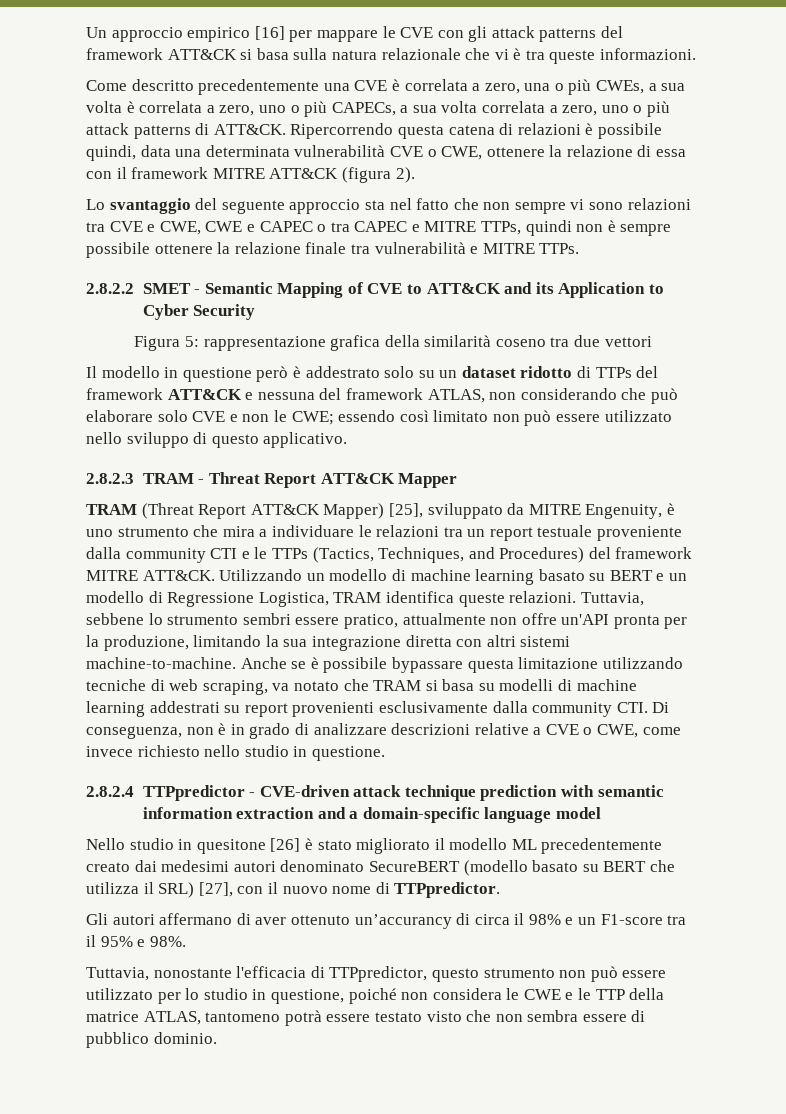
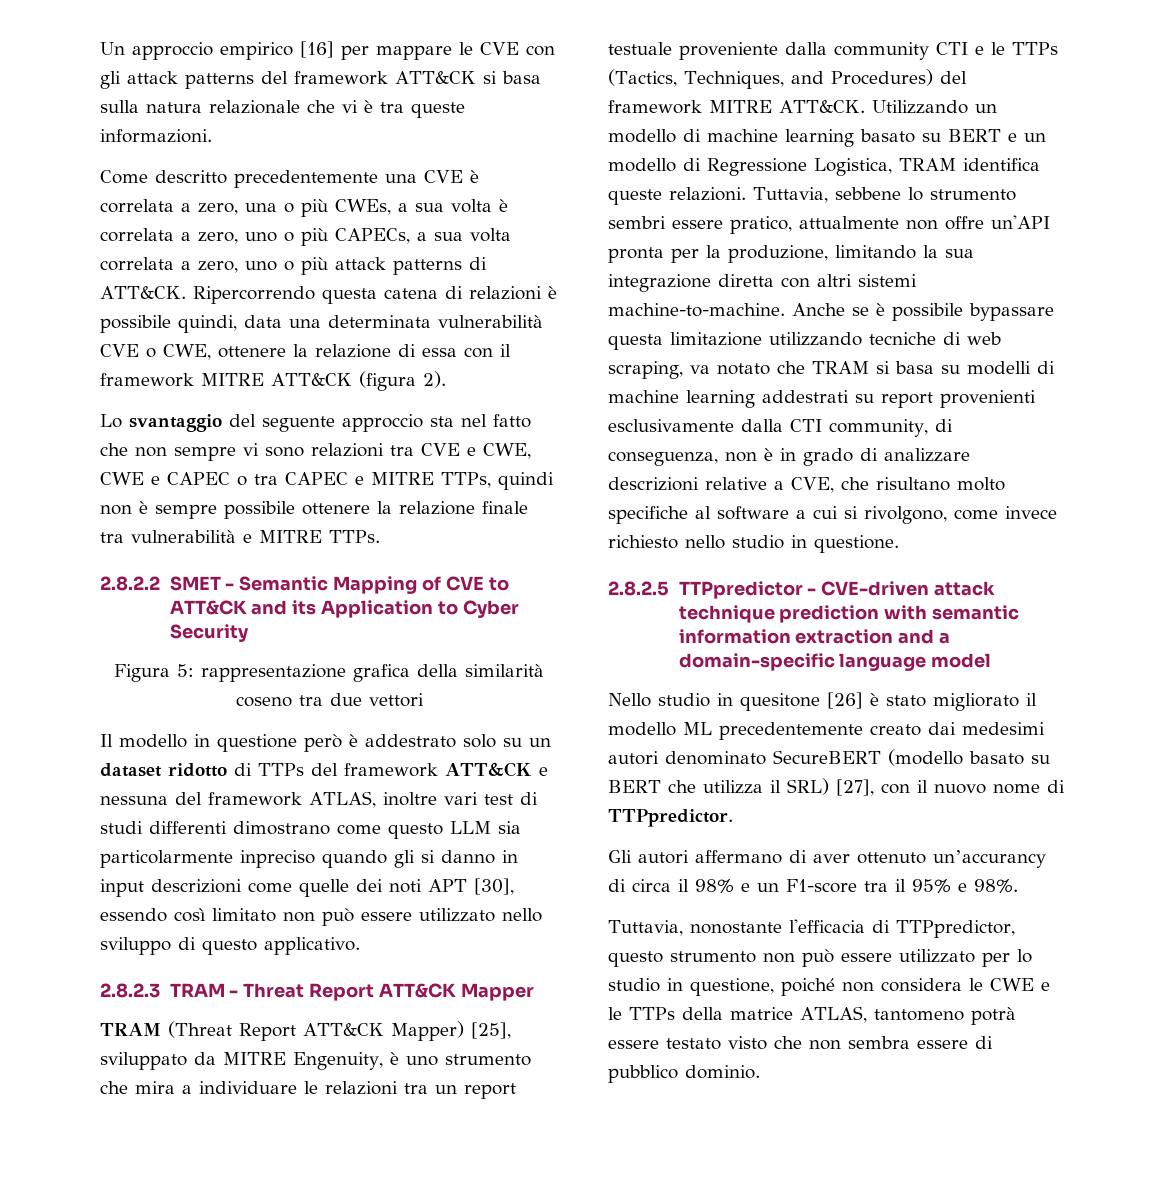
[489,388,678,404] [86,410,334,425] non considerando che può elaborare solo CVE e non le CWE; -> [382,792,538,806] [100,821,521,839] [100,850,518,868] [100,878,514,897] inoltre vari test di studi differenti dimostrano come questo LLM sia particolarmente inpreciso quando gli si danno in input descrizioni come quelle dei noti APT [30],
[532,702,670,717] community CTI. Di -> [790,419,953,437] CTI community, di
[545,724,639,738] CVE o CWE, -> [791,477,1005,493] [608,506,947,524] CVE, che risultano molto specifiche al software a cui si rivolgono,
[86,786,134,797] 2.8.2.4 -> [608,581,669,596] 2.8.2.5
[595,989,625,1000] TTP -> [629,1007,675,1020] TTPs

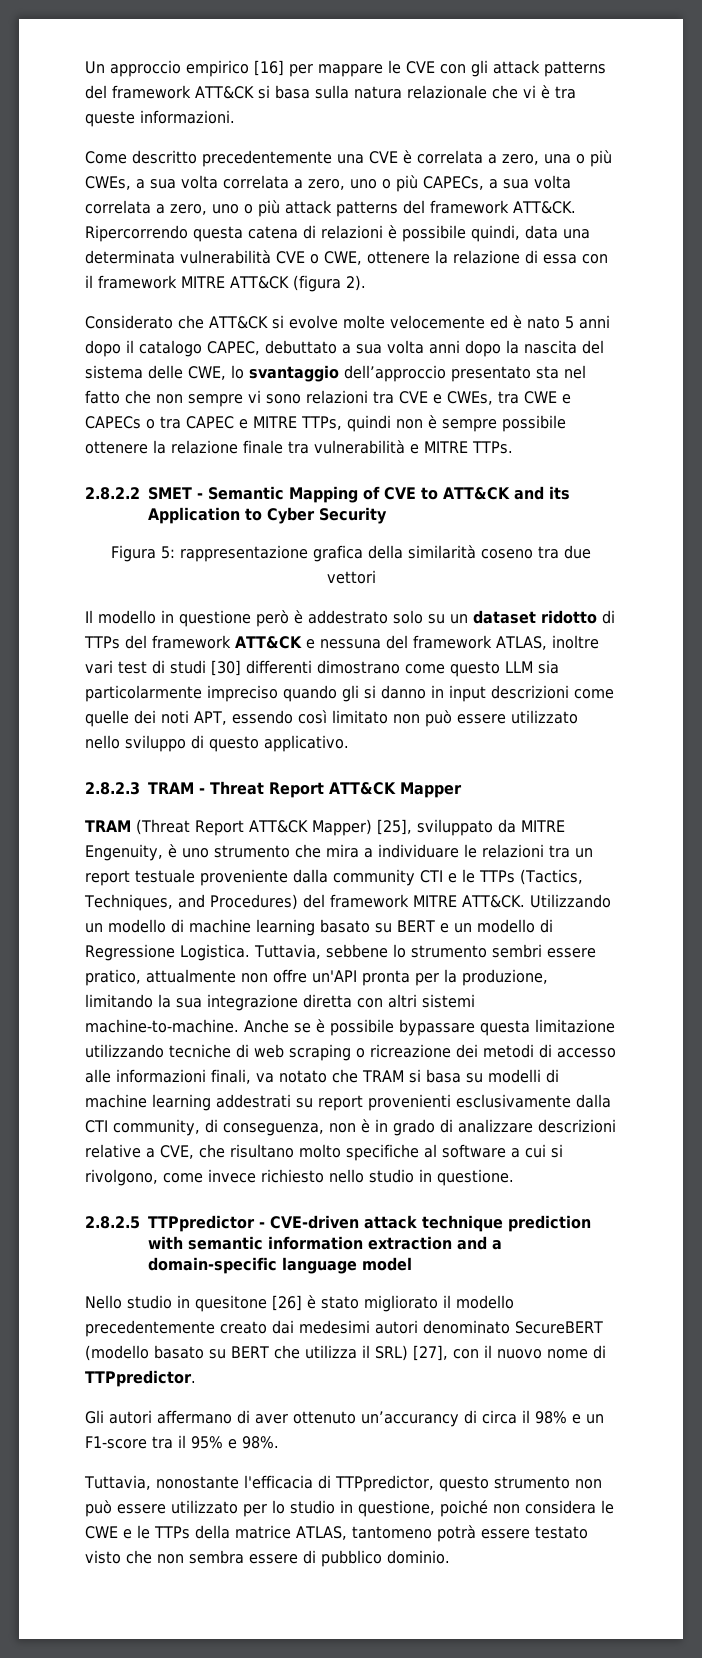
[499,199,508,212] è -> (218, 182) none
[469,257,487,270] di -> [403,200,509,214] del framework
[100,414,423,432] Lo svantaggio del seguente approccio -> [85,315,610,329] [85,340,604,357] [85,365,531,382] Considerato che ATT&CK si evolve molte velocemente ed è nato 5 anni dopo il catalogo CAPEC, debuttato a sua volta anni dopo la nascita del sistema delle CWE, lo svantaggio dell’approccio presentato
[483,443,531,459] [100,472,230,485] CWE, CWE e CAPEC -> [447,391,571,405] [85,416,141,429] CWEs, tra CWE e CAPECs
(143, 827) none -> [211,660,241,676] [30]
[240,850,315,868] inpreciso -> [207,685,278,702] impreciso
[428,878,514,895] APT [30], -> [194,711,227,725] APT,
[814,158,1040,176] [608,187,746,205] Logistica, TRAM identifica queste relazioni. -> [180,944,250,961] Logistica.
[608,361,683,379] scraping, -> [289,1044,616,1061] [85,1069,251,1084] scraping o ricreazione dei metodi di accesso alle informazioni finali,
[683,722,712,735] ML -> (514, 1302) none

